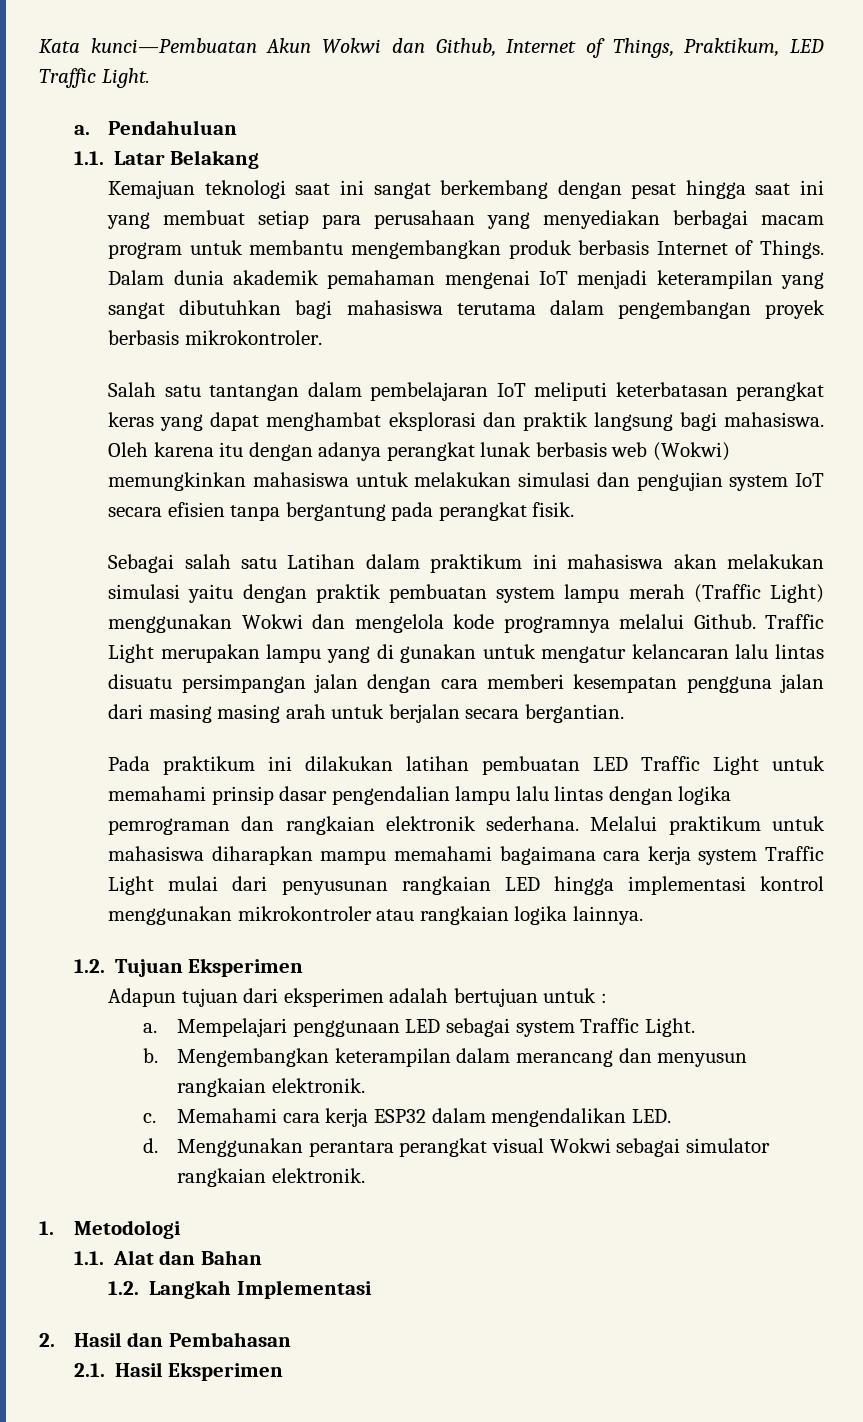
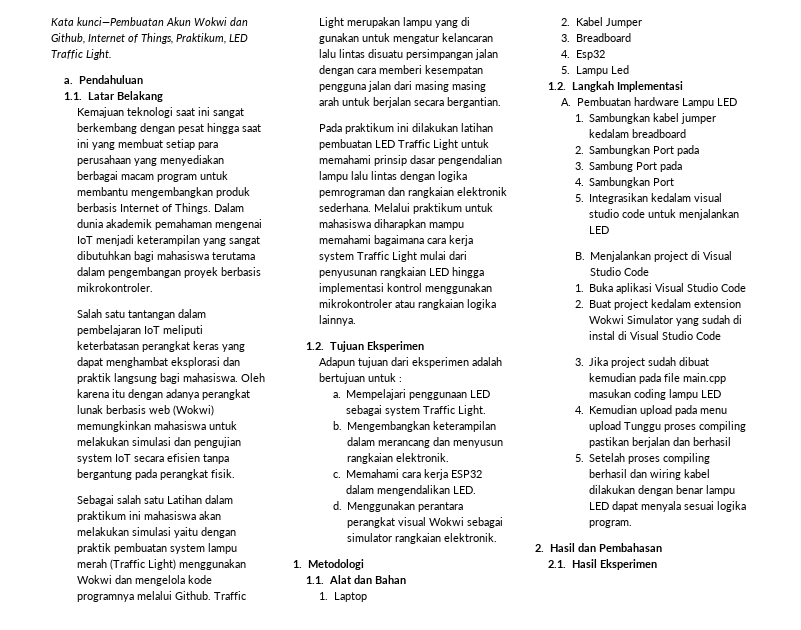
[108,1280,372,1299] 1.2. Langkah Implementasi -> [319,592,367,602] [561,17,642,28] [561,33,631,42] [561,50,605,60] [561,65,629,76] [548,81,683,92] [561,97,737,108] [574,113,717,124] [589,129,687,138] [574,145,700,156] [574,161,683,172] [574,177,675,188] [574,193,723,204] [589,209,740,220] [589,226,610,234] [574,251,733,262] [590,267,650,276] [574,283,747,294] [574,299,742,310] [589,315,743,326] [589,331,722,340] [574,357,710,368] [589,373,727,384] [589,389,722,400] [574,405,728,416] [589,421,747,432] [589,437,732,448] [574,453,711,464] [589,469,711,480] [589,485,736,496] [589,501,747,512] [589,520,633,528] 1. Laptop // 2. Kabel Jumper // 3. Breadboard // 4. Esp32 // 5. Lampu Led // 1.2. Langkah Implementasi // A. Pembuatan hardware Lampu LED // 1. Sambungkan kabel jumper kedalam breadboard // 2. Sambungkan Port pada // 3. Sambung Port pada // 4. Sambungkan Port // 5. Integrasikan kedalam visual studio code untuk menjalankan LED // B. Menjalankan project di Visual Studio Code // 1. Buka aplikasi Visual Studio Code // 2. Buat project kedalam extension Wokwi Simulator yang sudah di instal di Visual Studio Code // 3. Jika project sudah dibuat kemudian pada file main.cpp masukan coding lampu LED // 4. Kemudian upload pada menu upload Tunggu proses compiling pastikan berjalan dan berhasil // 5. Setelah proses compiling berhasil dan wiring kabel dilakukan dengan benar lampu LED dapat menyala sesuai logika program.

